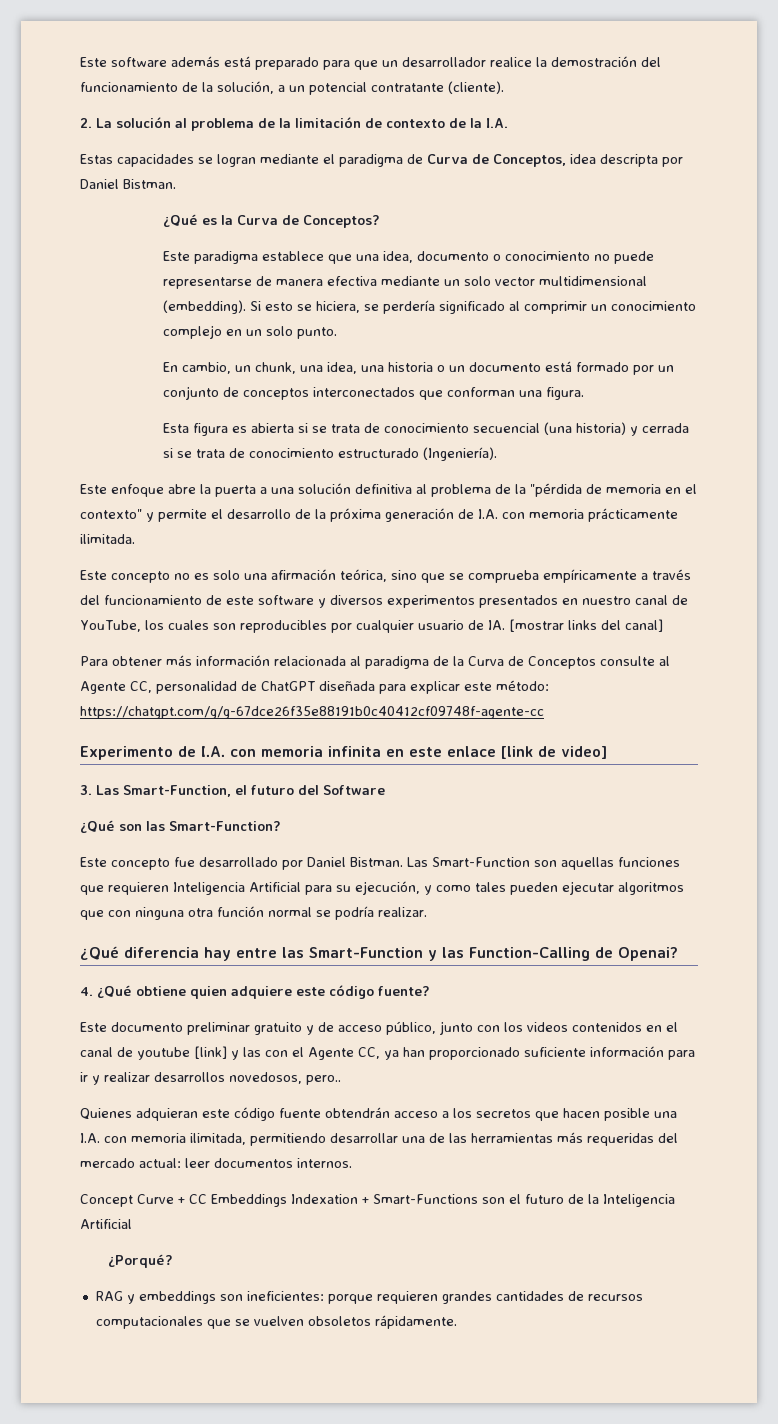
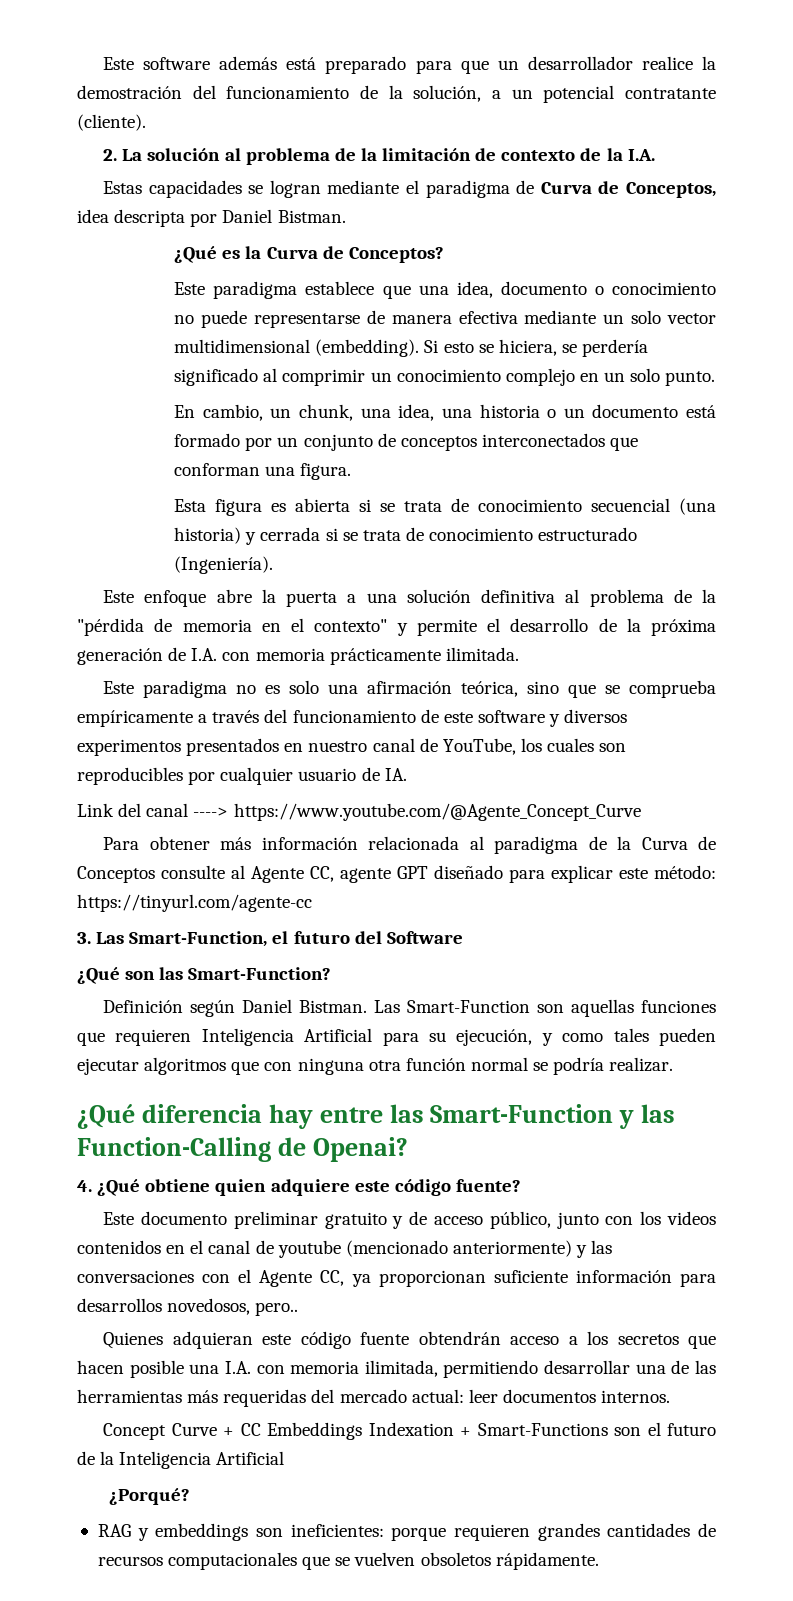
[111,571,170,583] concepto -> [143,680,228,698] paradigma
[508,619,663,632] [mostrar links del canal] -> [77,803,641,821] // Link del canal ----> https://www.youtube.com/@Agente_Concept_Curve
[156,680,549,694] [80,706,544,719] [80,746,607,760] personalidad de ChatGPT diseñada para explicar este método: https://chatgpt.com/g/g-67dce26f35e88191b0c40412cf09748f-agente-cc // Experimento de I.A. con memoria infinita en este enlace [link de video] -> [340,865,716,883] [77,894,312,912] agente GPT diseñado para explicar este método: https://tinyurl.com/agente-cc
[80,857,303,870] Este concepto fue desarrollado por -> [103,1000,236,1017] Definición según
[194,1046,261,1060] [link] y las -> [345,1240,613,1258] [77,1270,194,1283] (mencionado anteriormente) y las conversaciones
[403,1047,520,1060] han proporcionado -> [378,1270,486,1287] proporcionan
[80,1072,150,1085] ir y realizar -> (717, 1280) none

